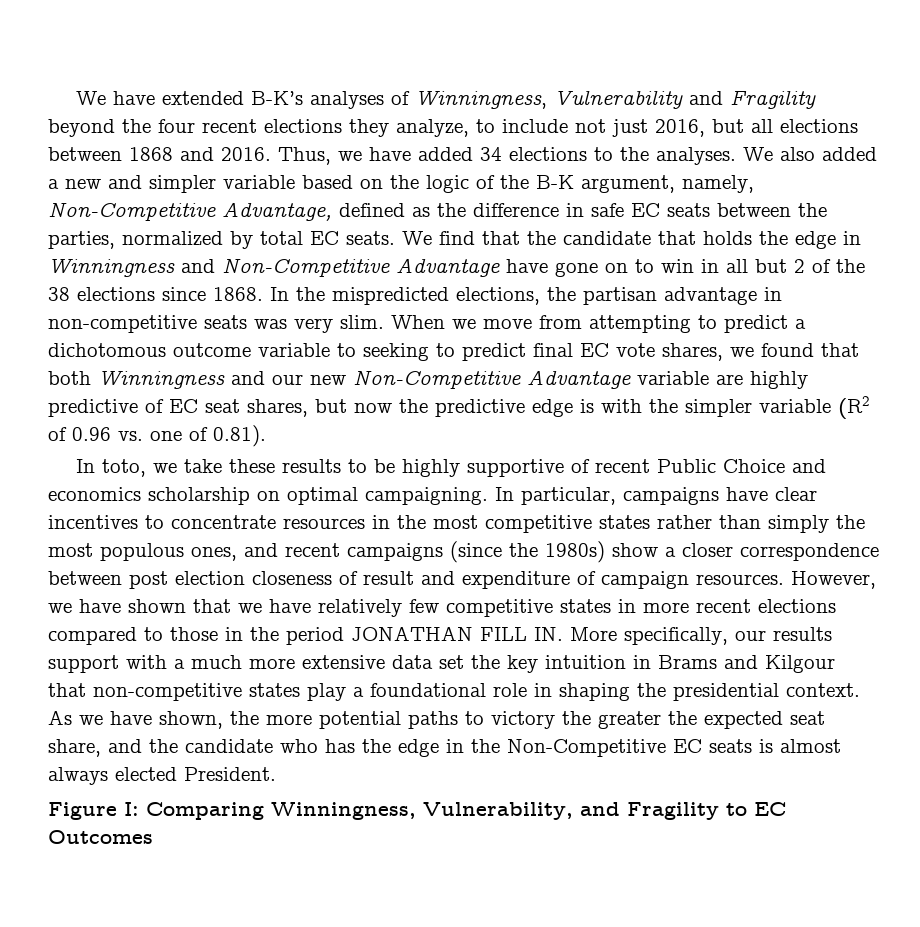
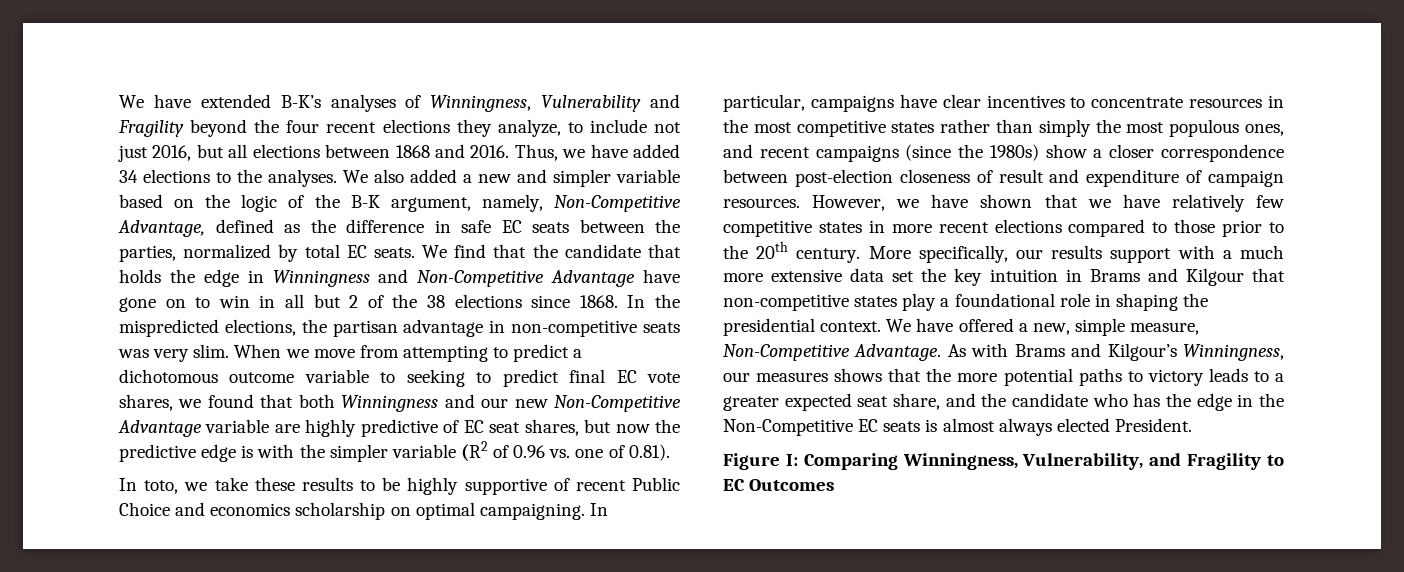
[129,571,245,589] post election -> [794,169,893,187] post-election
[225,626,563,645] in the period JONATHAN FILL IN. -> [1222,220,1284,237] [723,241,861,263] prior to the 20th century.
[48,710,223,729] As we have shown, -> [886,318,1200,336] [723,343,1284,361] [723,368,922,382] We have offered a new, simple measure, Non-Competitive Advantage. As with Brams and Kilgour’s Winningness, our measures shows that
[562,711,697,729] the greater the -> [1208,368,1284,382] [723,396,779,411] leads to a greater

